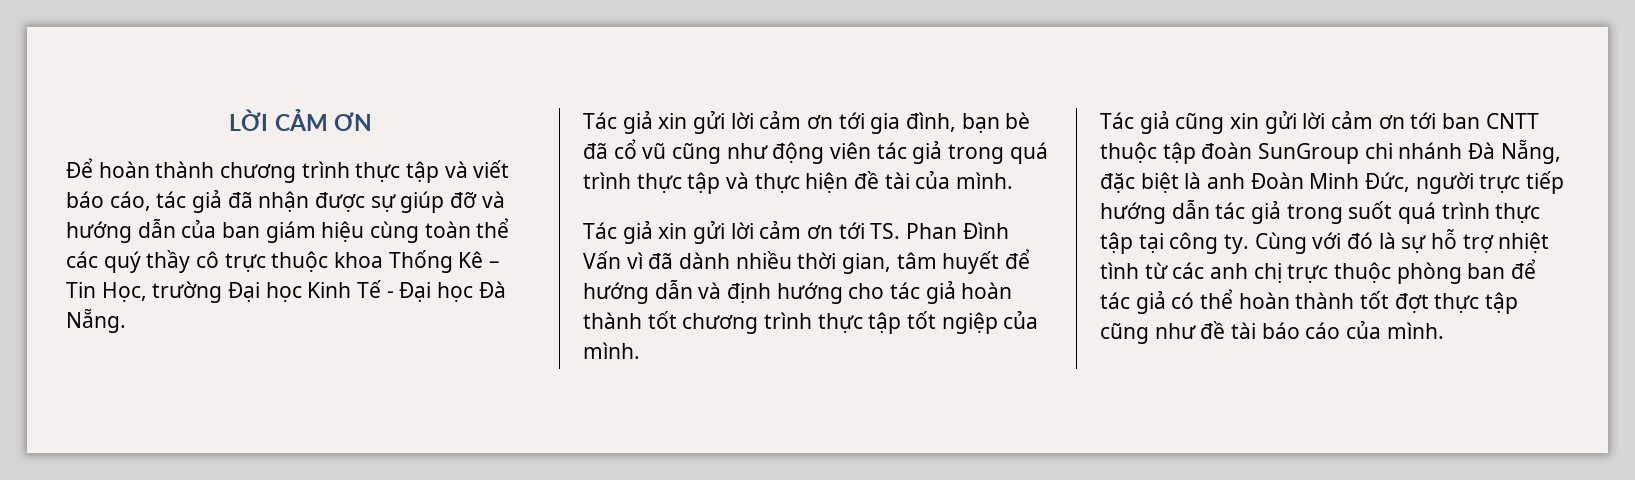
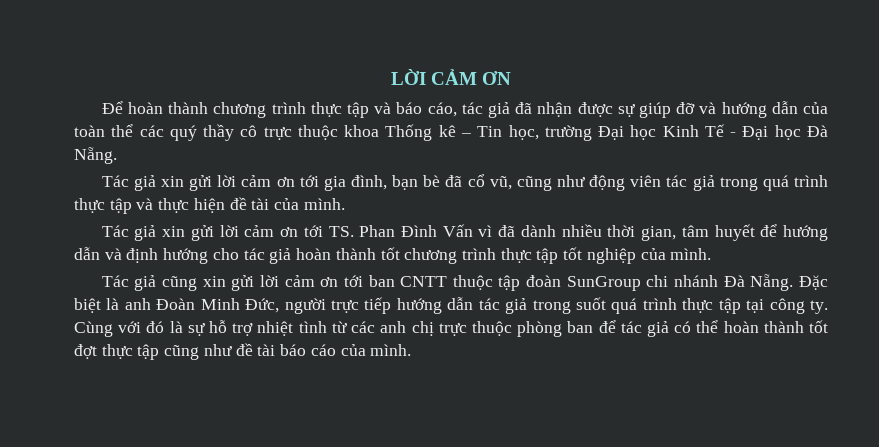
[473,160,510,178] viết -> (392, 108) none
[222,221,420,243] ban giám hiệu cùng -> (828, 108) none
[458,251,484,268] Kê -> [438,125,456,137] kê
[101,282,147,302] Học, -> [508,125,539,140] học,
[642,143,667,159] vũ -> [489,176,512,190] vũ,
[941,312,998,334] ngiệp -> [586,248,636,264] nghiệp
[1500,139,1561,164] [1100,173,1135,193] Nẵng, đặc -> [750,274,828,291] Nẵng. Đặc

